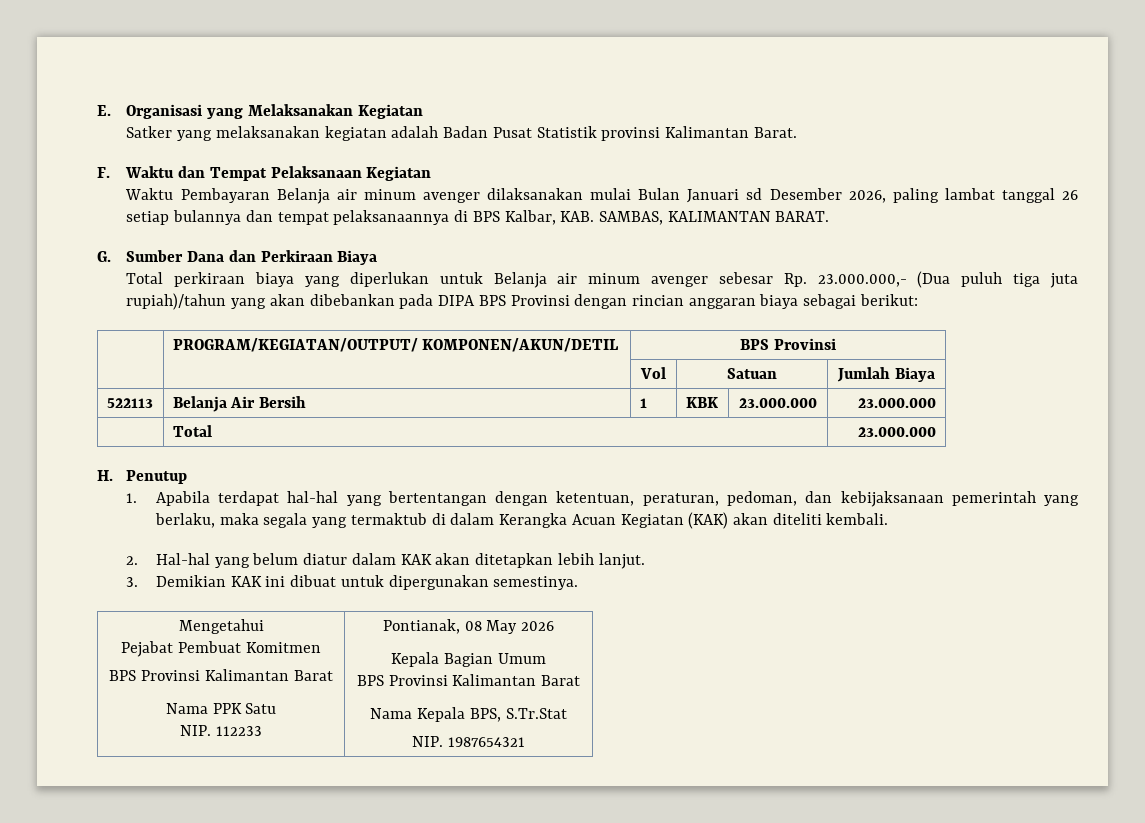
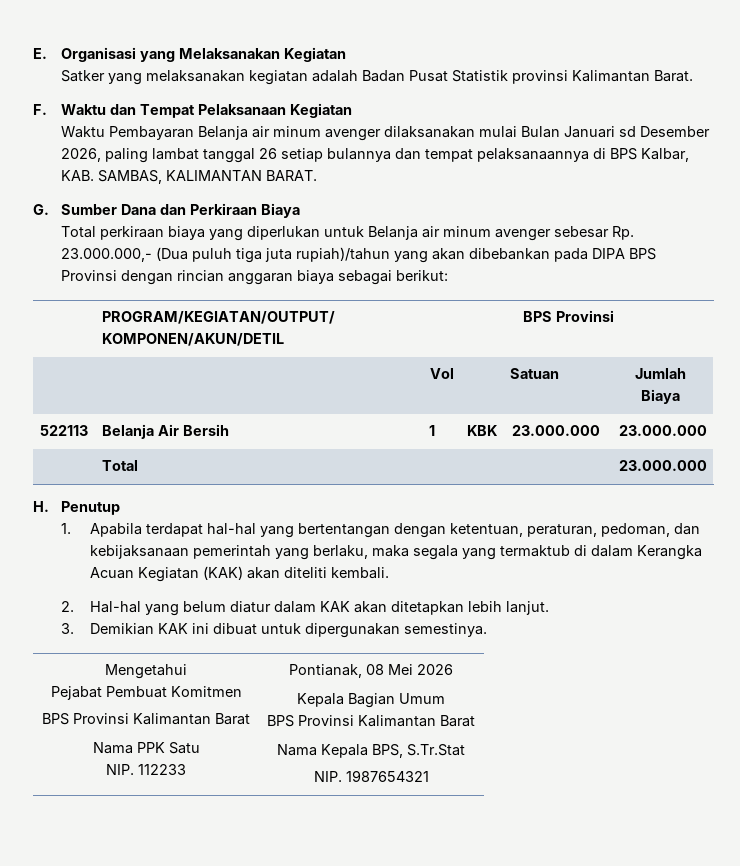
[486,620,518,634] May -> [388,664,413,675] Mei

